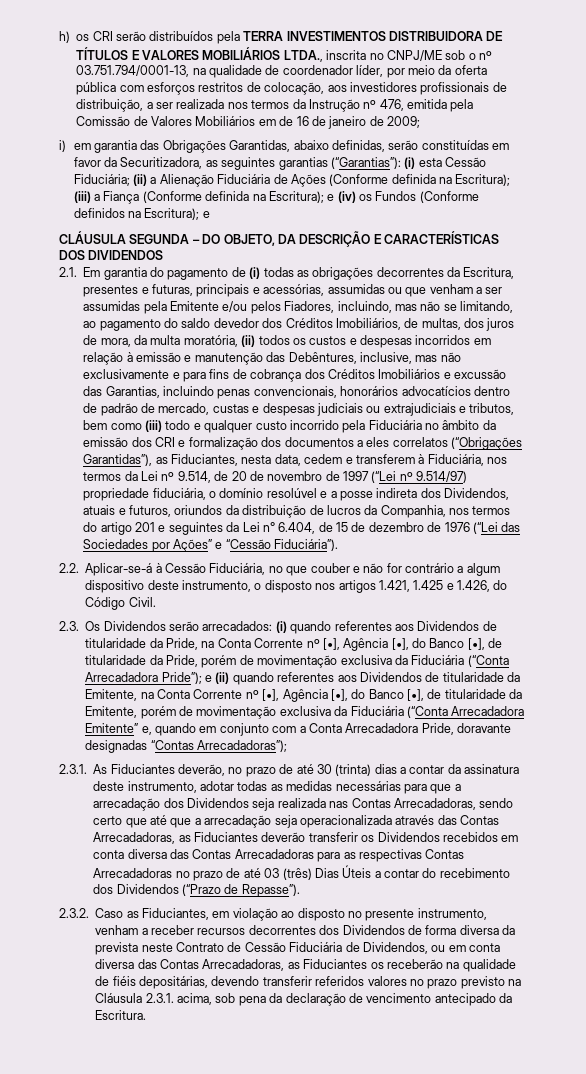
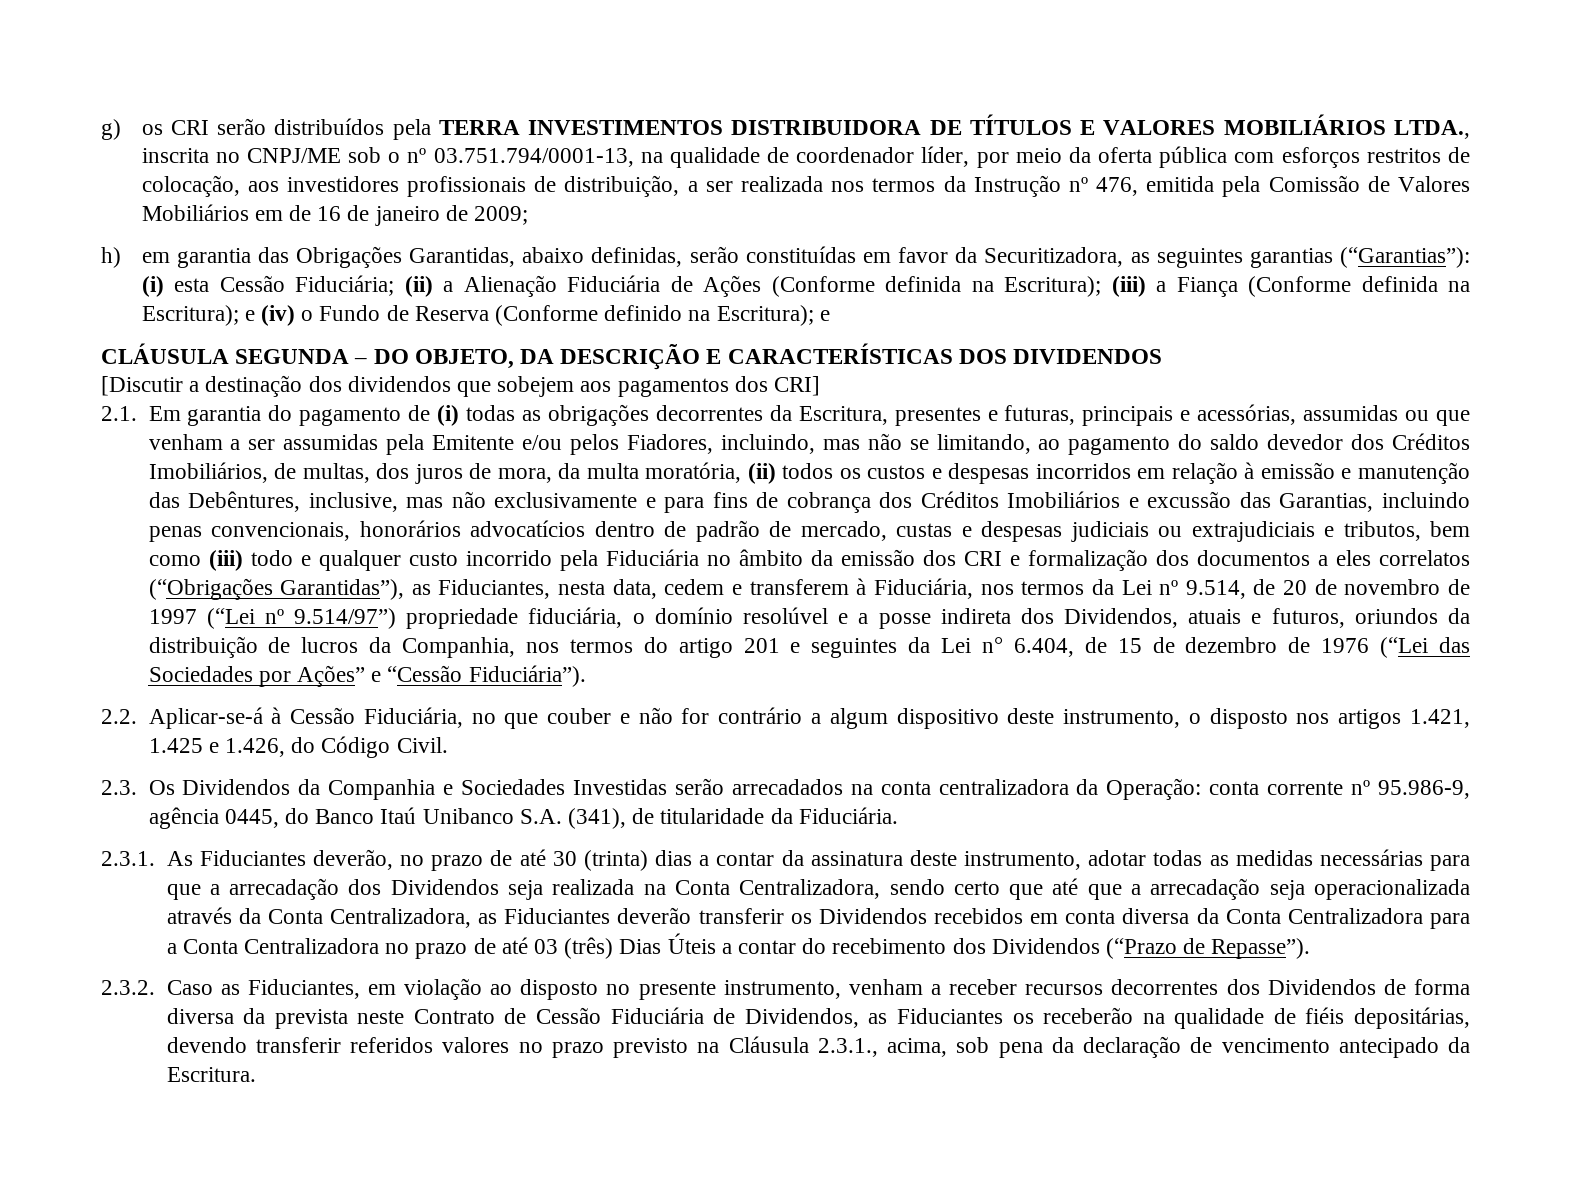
[59,31,70,43] h) -> [101,119,121,140] g)
[59,140,66,152] i) -> [101,247,121,268] h)
[359,191,479,203] [73,208,125,218] os Fundos (Conforme definidos -> [301,305,683,326] o Fundo de Reserva (Conforme definido
(164, 255) none -> [101,375,821,397] // [Discutir a destinação dos dividendos que sobejem aos pagamentos dos CRI]
[416,471,468,483] 9.514/97) -> [294,608,397,629] 9.514/97”)
[169,621,497,634] [85,638,503,651] [85,655,509,668] [85,672,520,685] [85,689,523,702] [85,706,525,719] [85,723,511,736] [85,740,287,753] serão arrecadados: (i) quando referentes aos Dividendos de titularidade da Pride, na Conta Corrente nº [•], Agência [•], do Banco [•], de titularidade da Pride, porém de movimentação exclusiva da Fiduciária (“Conta Arrecadadora Pride”); e (ii) quando referentes aos Dividendos de titularidade da Emitente, na Conta Corrente nº [•], Agência [•], do Banco [•], de titularidade da Emitente, porém de movimentação exclusiva da Fiduciária (“Conta Arrecadadora Emitente” e, quando em conjunto com a Conta Arrecadadora Pride, doravante designadas “Contas Arrecadadoras”); -> [298,778,1470,800] [148,807,898,829] da Companhia e Sociedades Investidas serão arrecadados na conta centralizadora da Operação: conta corrente nº 95.986-9, agência 0445, do Banco Itaú Unibanco S.A. (341), de titularidade da Fiduciária.
[329,798,476,810] nas Contas Arrecadadoras, -> [643,879,881,899] na Conta Centralizadora,
[437,815,499,825] [93,832,176,844] das Contas Arrecadadoras, -> [238,908,471,928] da Conta Centralizadora,
[170,849,465,862] [93,868,173,878] das Contas Arrecadadoras para as respectivas Contas Arrecadadoras -> [1196,908,1470,929] [166,938,379,954] da Conta Centralizadora para a Conta Centralizadora
[431,943,500,952] [95,959,285,971] ou em conta diversa das Contas Arrecadadoras, -> (859, 1018) none
[145,993,174,1003] 2.3.1. -> [817,1038,878,1057] 2.3.1.,

